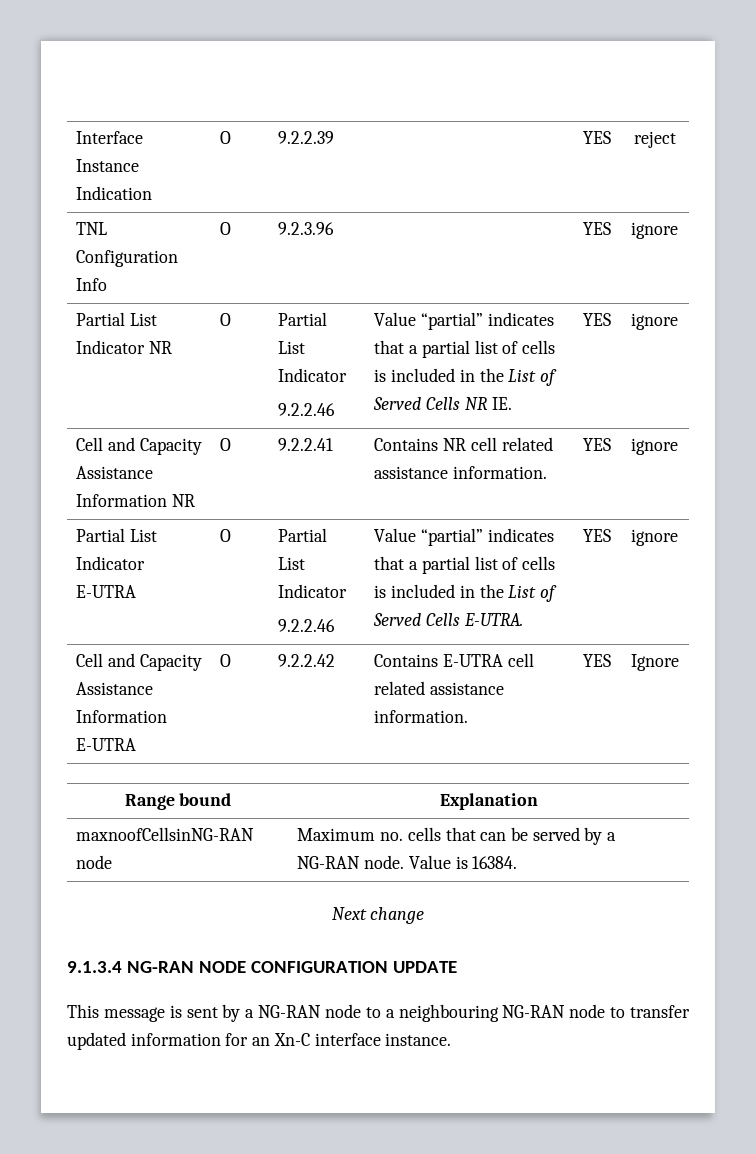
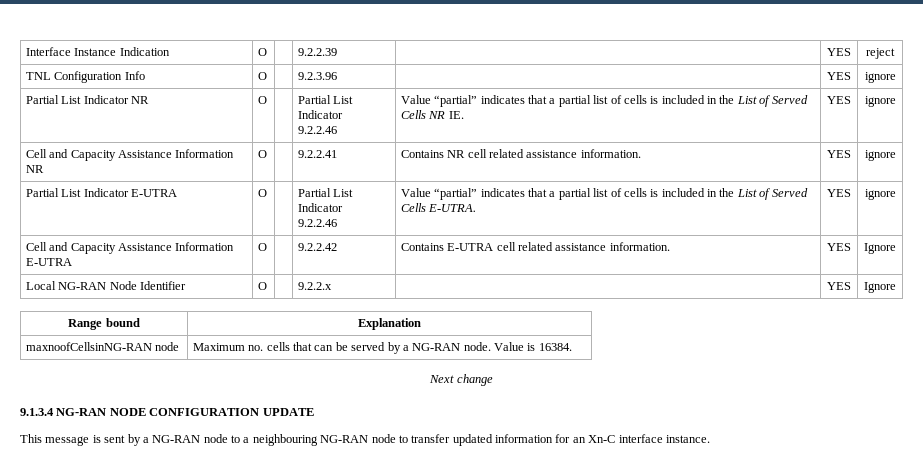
(679, 662) none -> [25,281,187,290] [257,282,267,290] [297,282,332,290] [827,282,851,290] [864,282,896,293] // Local NG-RAN Node Identifier | O | | 9.2.2.x | | YES | Ignore

